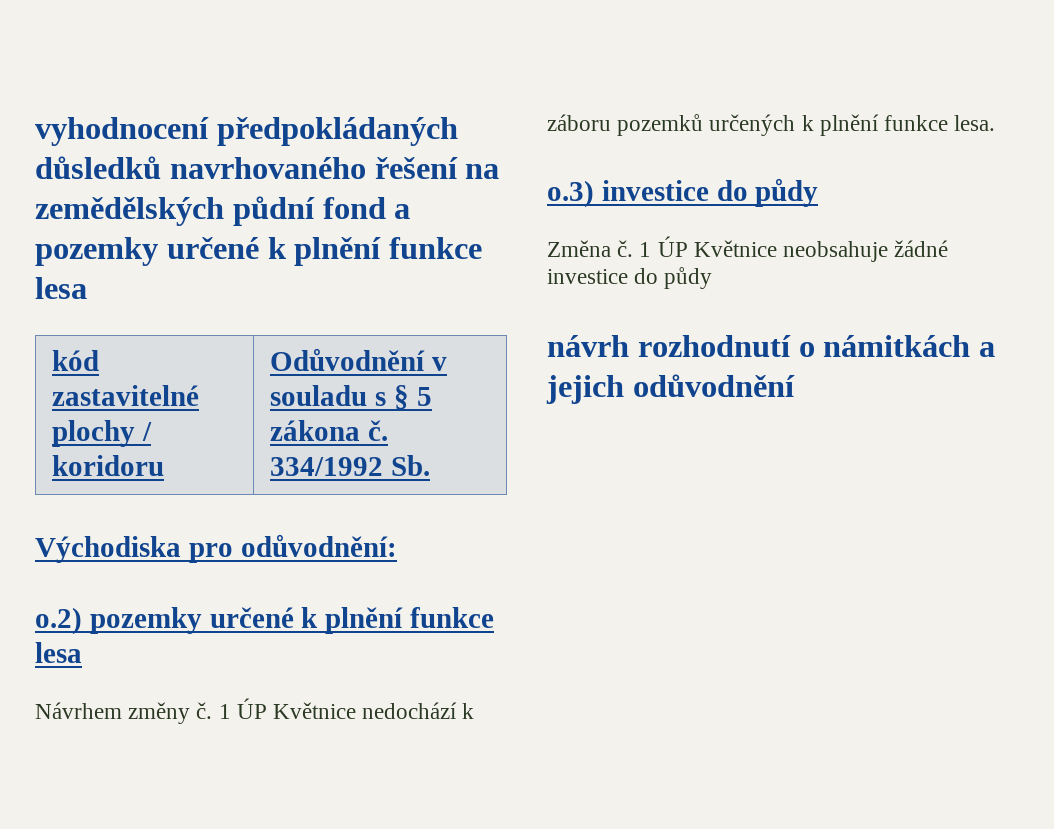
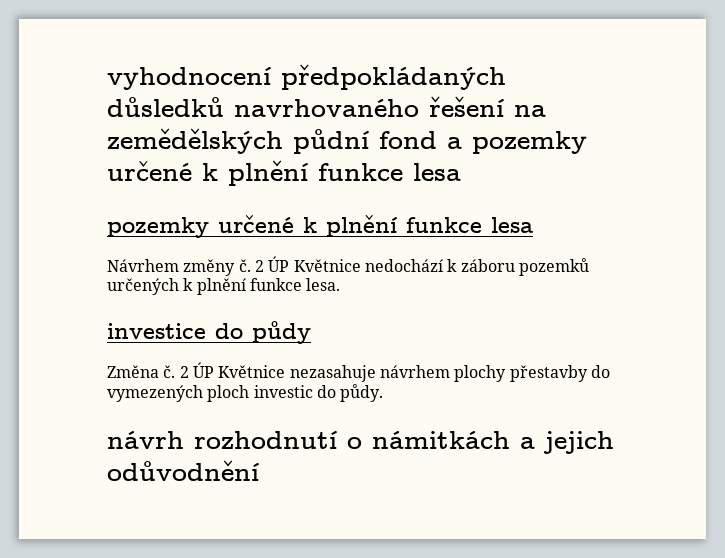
[52,350,100,371] [52,385,200,406] [52,420,153,447] [52,455,165,476] [270,348,448,371] [270,385,432,410] [270,420,389,441] [270,455,431,476] [35,534,397,563] [35,607,82,635] // kód zastavitelné plochy / koridoru | Odůvodnění v souladu s § 5 zákona č. 334/1992 Sb. // Východiska pro odůvodnění: // o.2) -> (461, 172) //
[218,704,231,719] 1 -> [254,260,264,272] 2
[547,180,594,208] o.3) -> (341, 284) none
[639,236,949,262] [547,267,713,289] 1 ÚP Květnice neobsahuje žádné investice do půdy -> [179,362,610,382] [107,384,384,402] 2 ÚP Květnice nezasahuje návrhem plochy přestavby do vymezených ploch investic do půdy.

